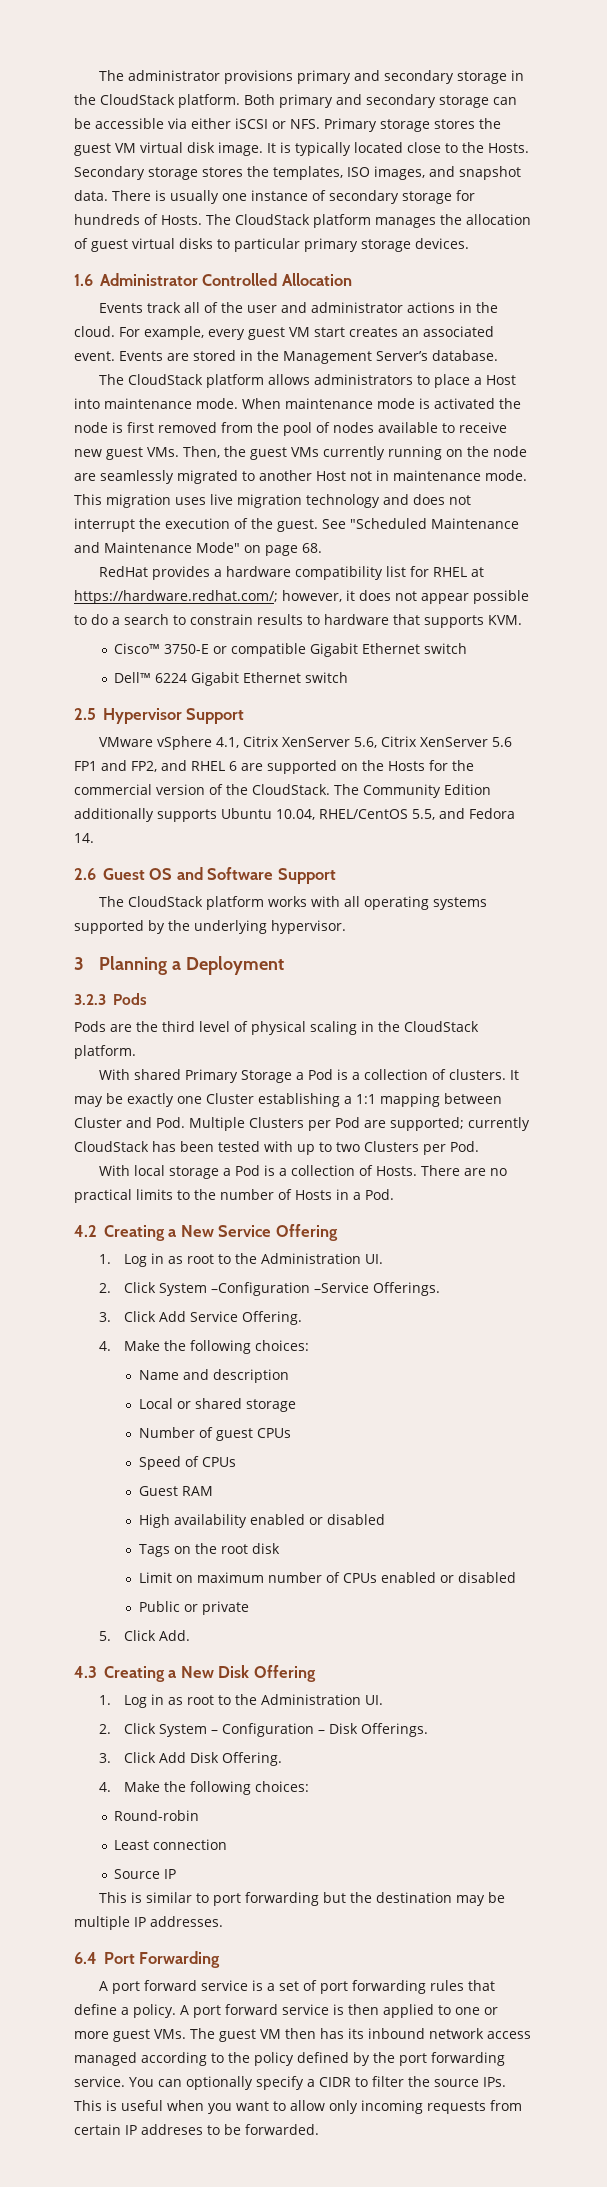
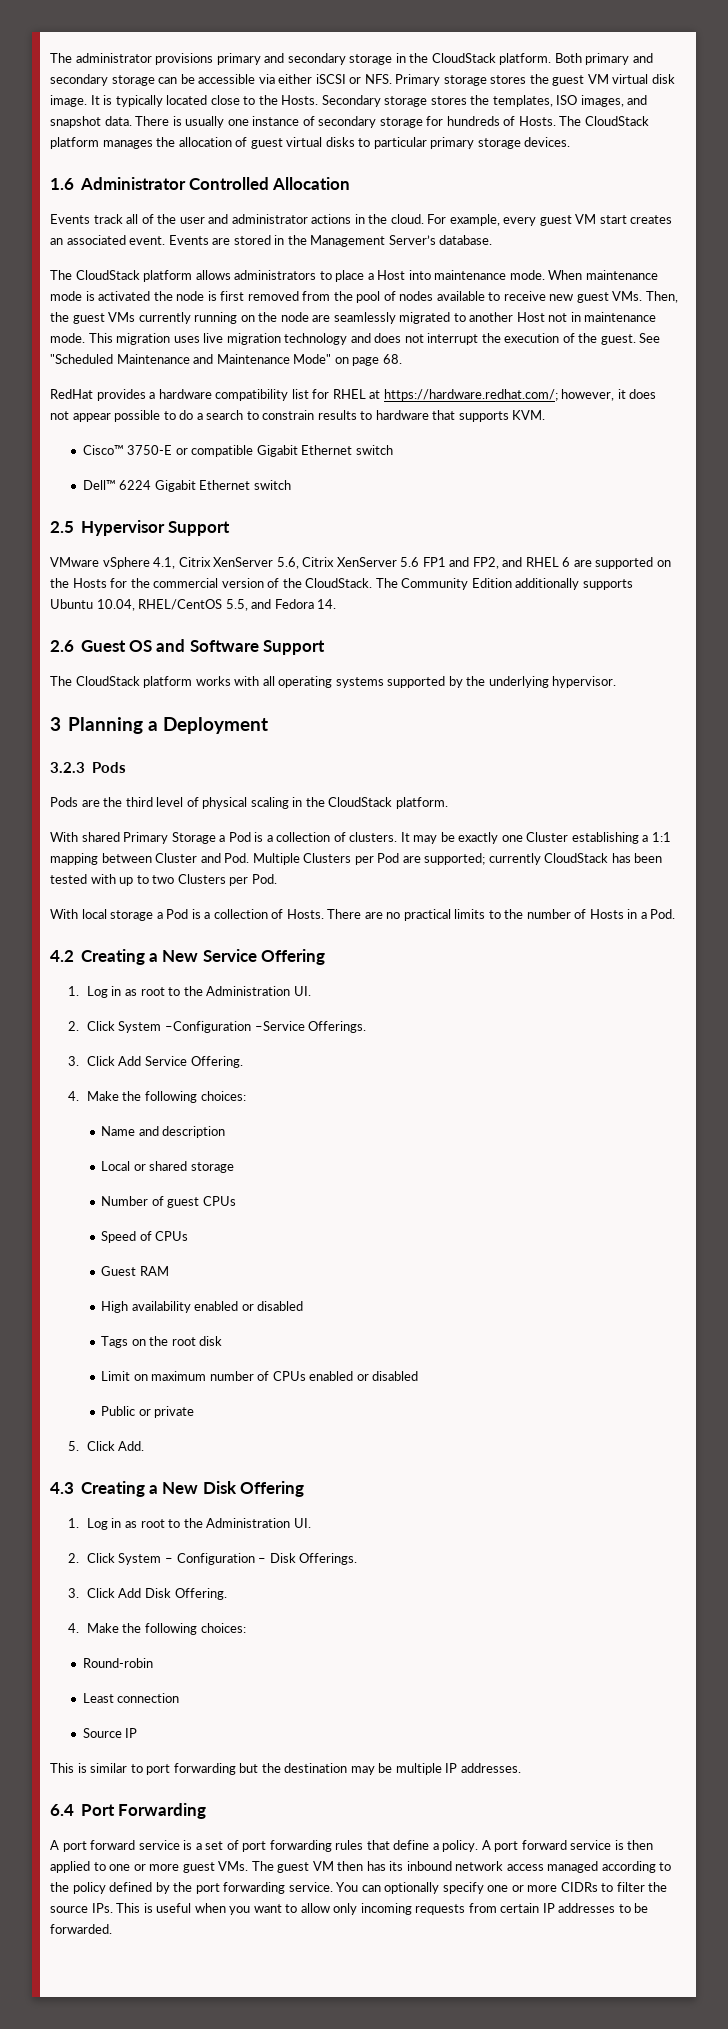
[307,2077,351,2087] a CIDR -> [487,1882,598,1892] one or more CIDRs
[141,2124,203,2135] addreses -> [558,1903,616,1913] addresses

